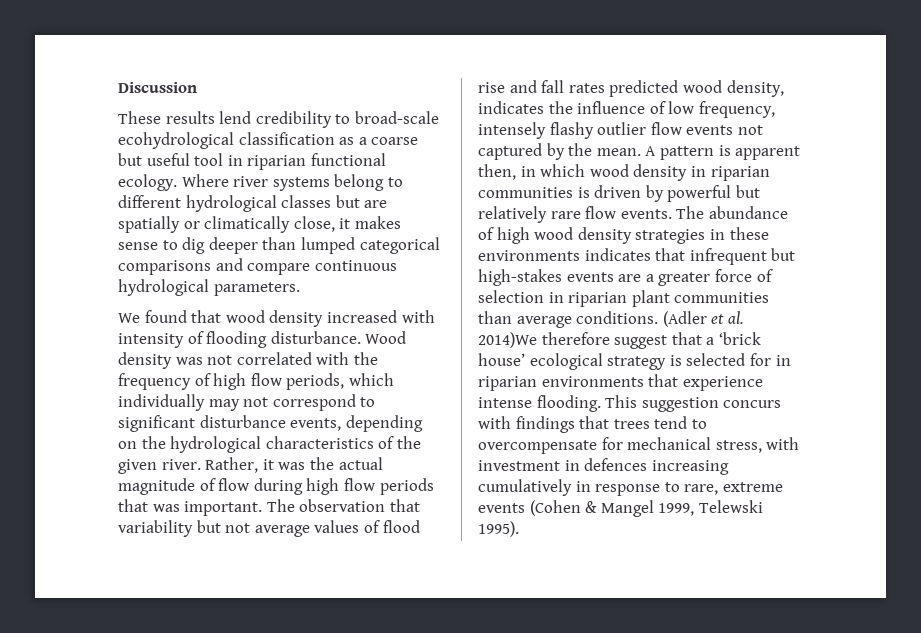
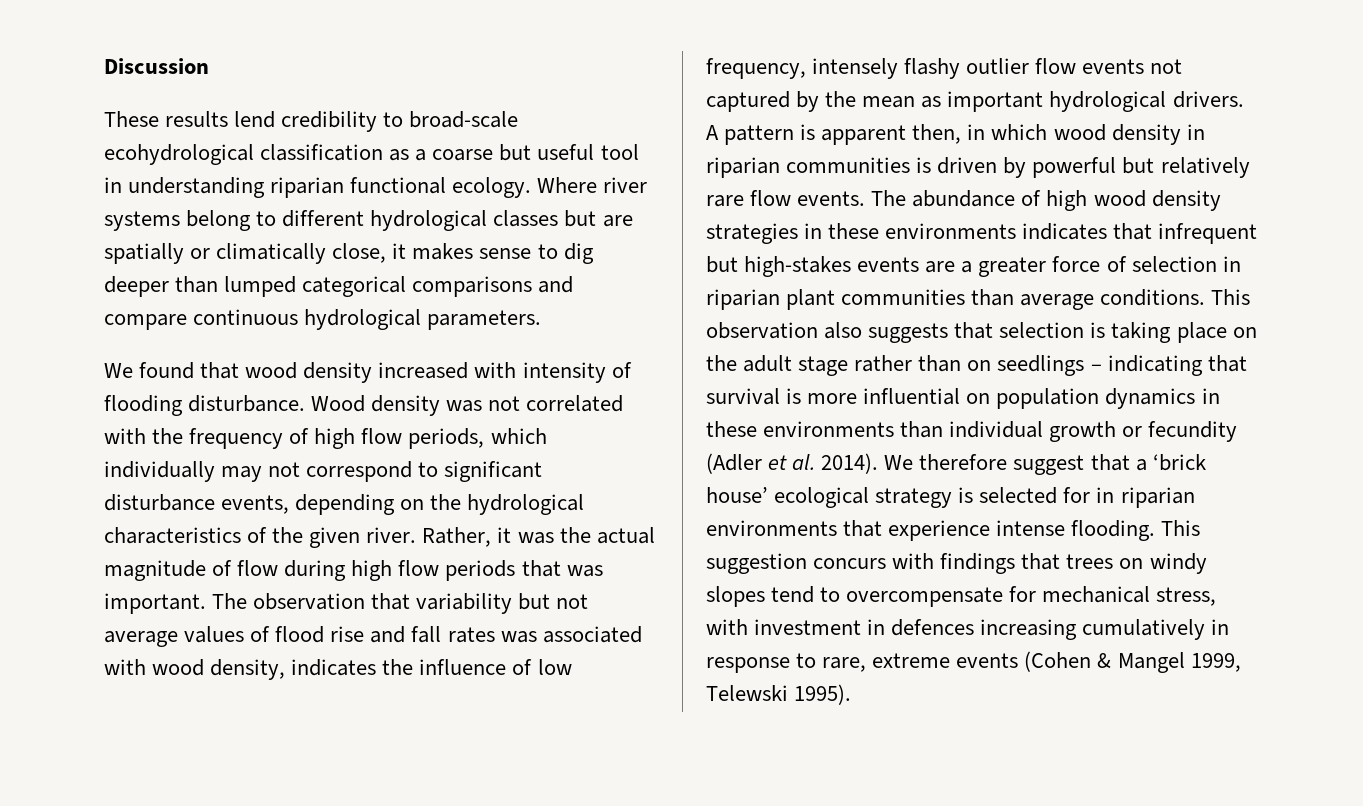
(243, 160) none -> [128,177,266,198] understanding
[609,80,679,97] predicted -> [500,626,642,643] [104,659,146,675] was associated with
[596,148,641,156] mean. -> [862,91,1244,112] mean as important hydrological drivers.
(659, 317) none -> [1211,289,1251,305] [706,322,1257,343] [706,355,1247,376] [706,388,1220,409] [706,421,1238,442] This observation also suggests that selection is taking place on the adult stage rather than on seedlings – indicating that survival is more influential on population dynamics in these environments than individual growth or fecundity
[478,332,537,348] 2014)We -> [821,453,914,474] 2014). We
(650, 424) none -> [1119,553,1207,574] [706,586,765,607] on windy slopes

